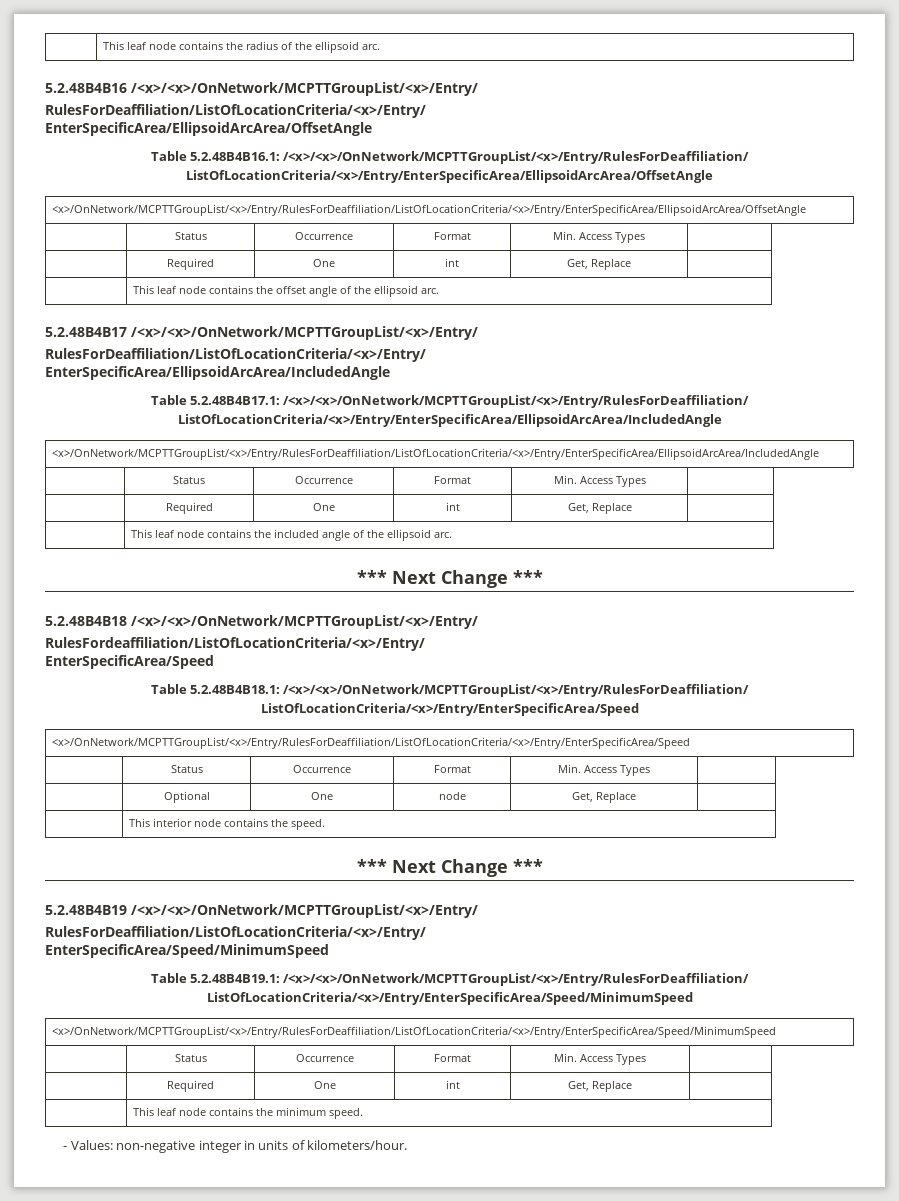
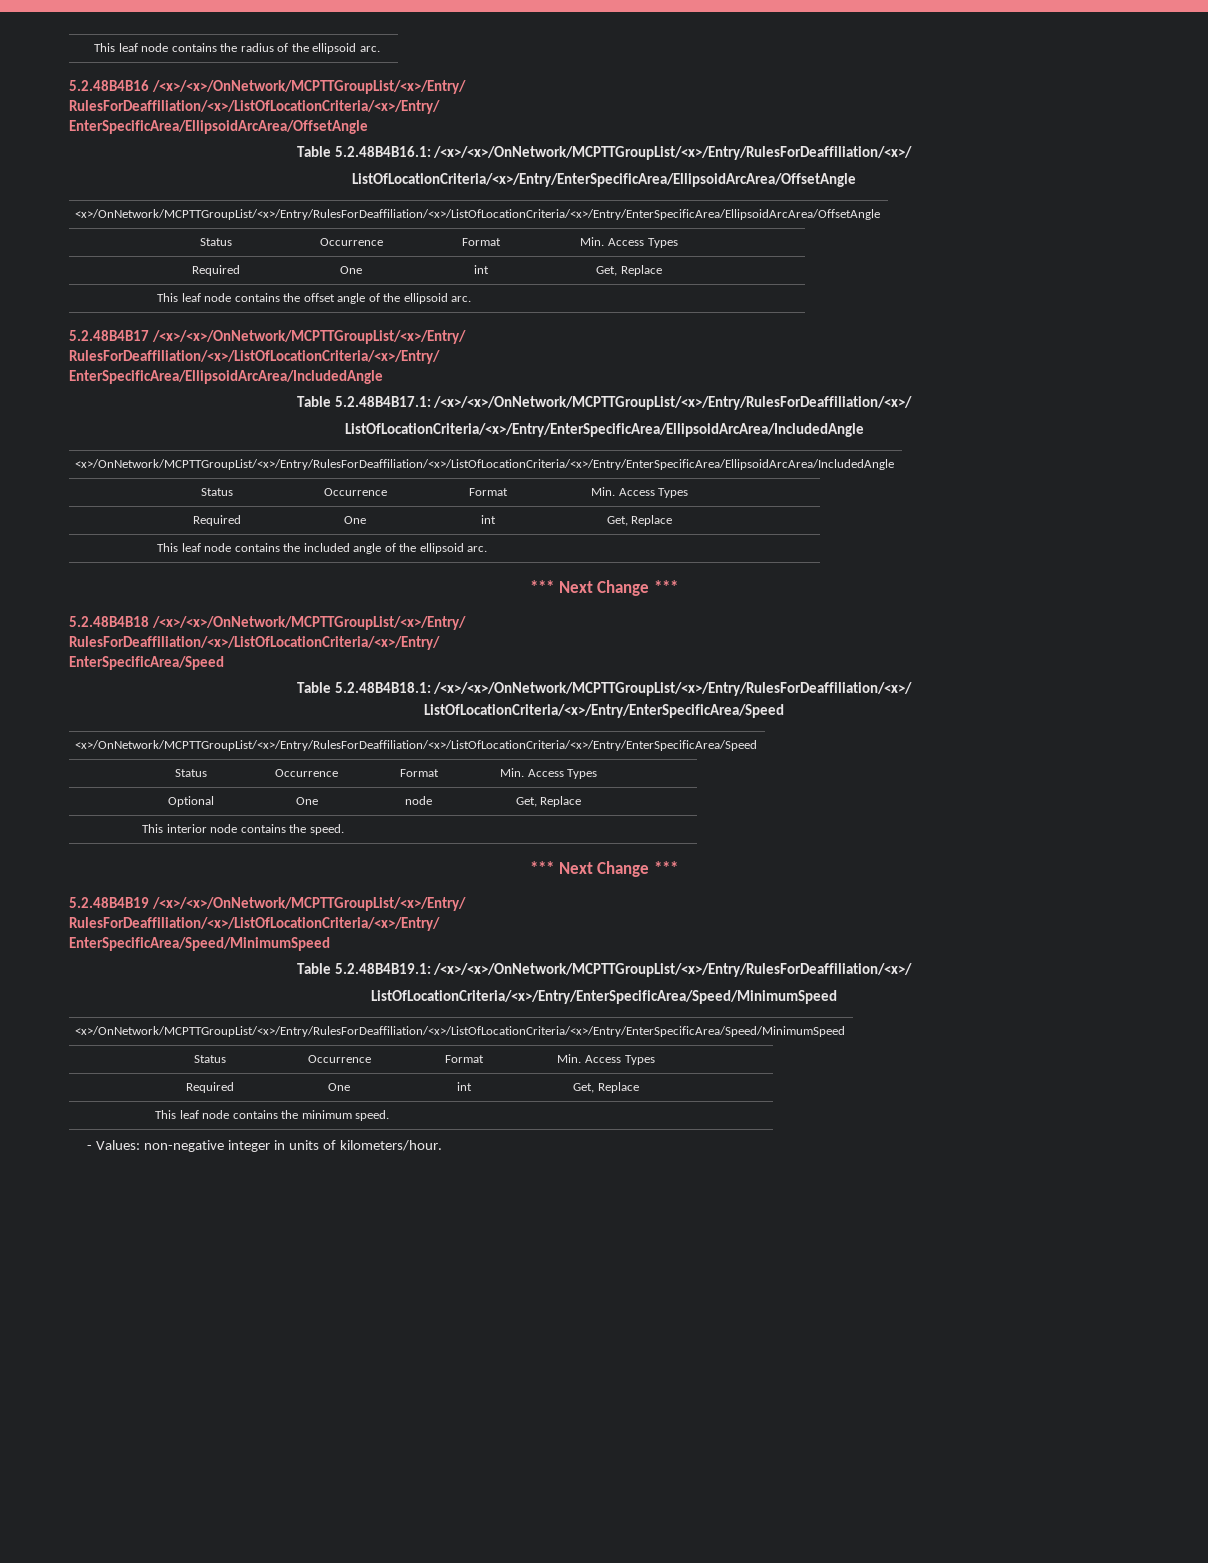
[45,104,426,118] RulesForDeaffiliation/ListOfLocationCriteria/<x>/Entry/ -> [69,100,440,114] RulesForDeaffiliation/<x>/ListOfLocationCriteria/<x>/Entry/
[283,151,750,164] /<x>/<x>/OnNetwork/MCPTTGroupList/<x>/Entry/RulesForDeaffiliation/ -> [433,146,913,160] /<x>/<x>/OnNetwork/MCPTTGroupList/<x>/Entry/RulesForDeaffiliation/<x>/
[52,204,807,216] <x>/OnNetwork/MCPTTGroupList/<x>/Entry/RulesForDeaffiliation/ListOfLocationCriteria/<x>/Entry/EnterSpecificArea/EllipsoidArcArea/OffsetAngle -> [75,209,881,220] <x>/OnNetwork/MCPTTGroupList/<x>/Entry/RulesForDeaffiliation/<x>/ListOfLocationCriteria/<x>/Entry/EnterSpecificArea/EllipsoidArcArea/OffsetAngle
[45,348,426,362] RulesForDeaffiliation/ListOfLocationCriteria/<x>/Entry/ -> [69,350,440,364] RulesForDeaffiliation/<x>/ListOfLocationCriteria/<x>/Entry/
[283,395,750,408] /<x>/<x>/OnNetwork/MCPTTGroupList/<x>/Entry/RulesForDeaffiliation/ -> [433,396,913,410] /<x>/<x>/OnNetwork/MCPTTGroupList/<x>/Entry/RulesForDeaffiliation/<x>/
[52,448,820,460] <x>/OnNetwork/MCPTTGroupList/<x>/Entry/RulesForDeaffiliation/ListOfLocationCriteria/<x>/Entry/EnterSpecificArea/EllipsoidArcArea/IncludedAngle -> [75,459,895,470] <x>/OnNetwork/MCPTTGroupList/<x>/Entry/RulesForDeaffiliation/<x>/ListOfLocationCriteria/<x>/Entry/EnterSpecificArea/EllipsoidArcArea/IncludedAngle
[45,637,425,651] RulesFordeaffiliation/ListOfLocationCriteria/<x>/Entry/ -> [69,636,440,650] RulesForDeaffiliation/<x>/ListOfLocationCriteria/<x>/Entry/
[283,684,750,697] /<x>/<x>/OnNetwork/MCPTTGroupList/<x>/Entry/RulesForDeaffiliation/ -> [433,682,913,696] /<x>/<x>/OnNetwork/MCPTTGroupList/<x>/Entry/RulesForDeaffiliation/<x>/
[52,737,691,749] <x>/OnNetwork/MCPTTGroupList/<x>/Entry/RulesForDeaffiliation/ListOfLocationCriteria/<x>/Entry/EnterSpecificArea/Speed -> [75,740,758,751] <x>/OnNetwork/MCPTTGroupList/<x>/Entry/RulesForDeaffiliation/<x>/ListOfLocationCriteria/<x>/Entry/EnterSpecificArea/Speed
[45,926,426,940] RulesForDeaffiliation/ListOfLocationCriteria/<x>/Entry/ -> [69,917,440,931] RulesForDeaffiliation/<x>/ListOfLocationCriteria/<x>/Entry/
[283,973,750,986] /<x>/<x>/OnNetwork/MCPTTGroupList/<x>/Entry/RulesForDeaffiliation/ -> [433,963,913,977] /<x>/<x>/OnNetwork/MCPTTGroupList/<x>/Entry/RulesForDeaffiliation/<x>/
[52,1026,777,1038] <x>/OnNetwork/MCPTTGroupList/<x>/Entry/RulesForDeaffiliation/ListOfLocationCriteria/<x>/Entry/EnterSpecificArea/Speed/MinimumSpeed -> [75,1026,846,1037] <x>/OnNetwork/MCPTTGroupList/<x>/Entry/RulesForDeaffiliation/<x>/ListOfLocationCriteria/<x>/Entry/EnterSpecificArea/Speed/MinimumSpeed

